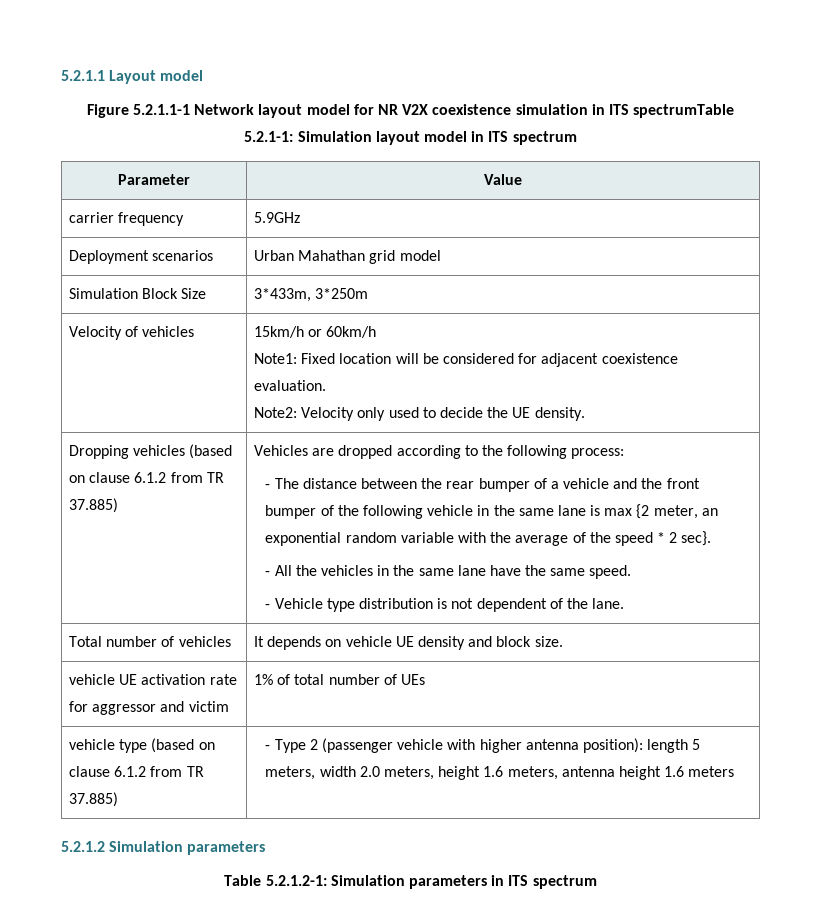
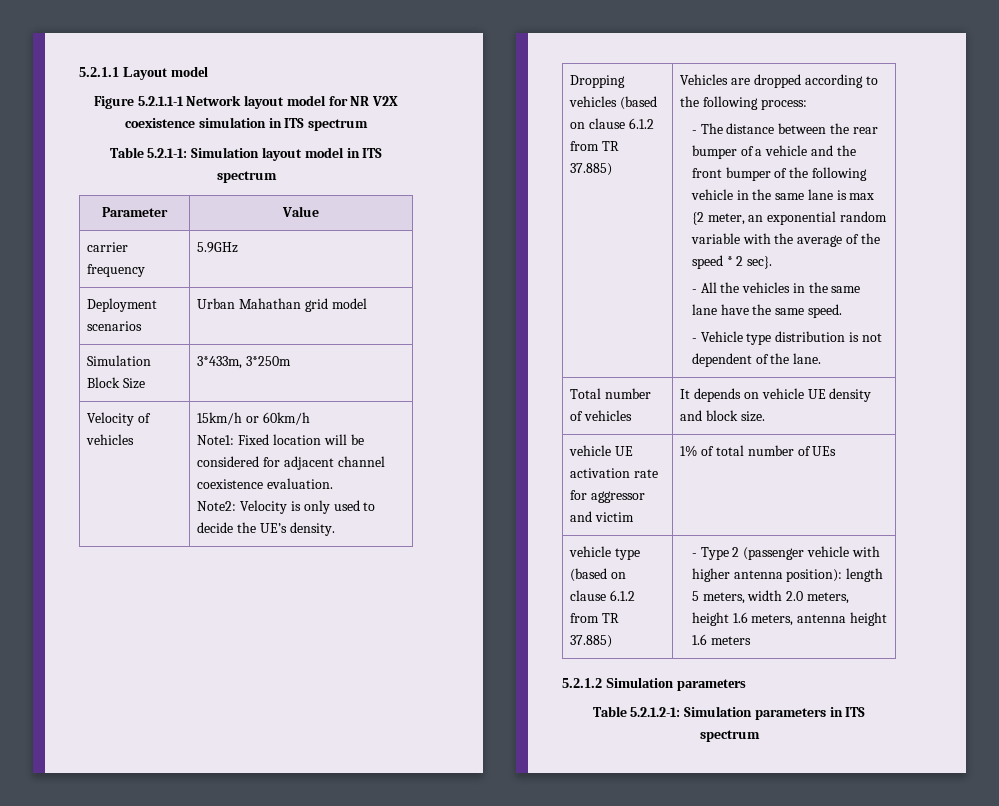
[633,104,735,118] spectrumTable -> [308,119,369,131] [109,147,144,158] spectrum // Table
(599, 360) none -> [337,456,385,467] channel
(355, 414) none -> [290,501,301,511] is
[512,407,531,418] UE -> [259,523,287,533] UE’s

